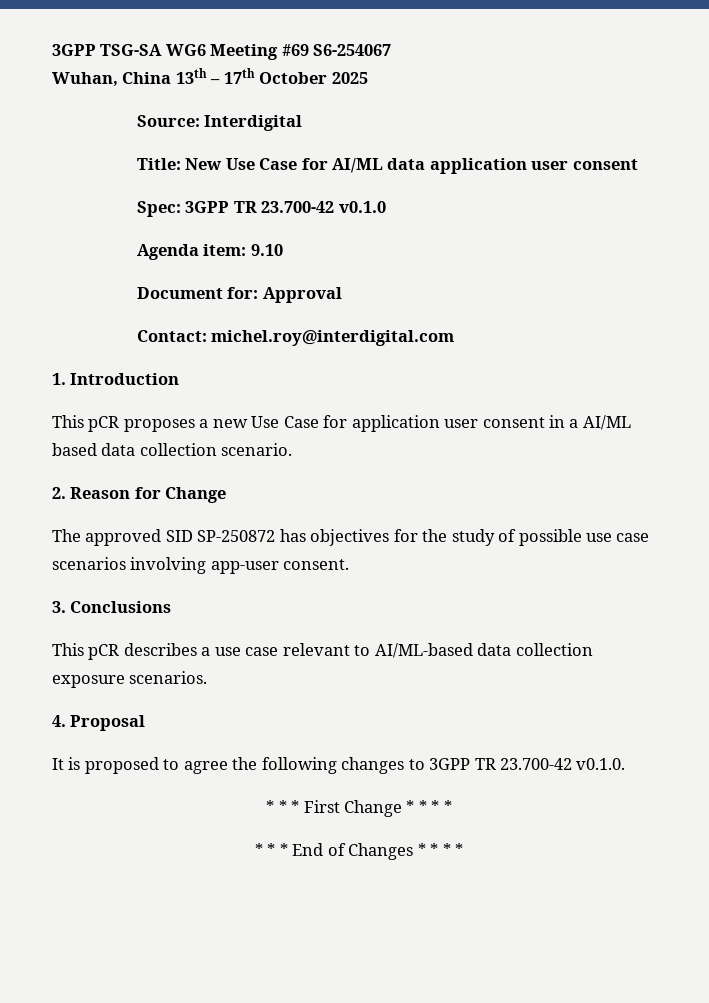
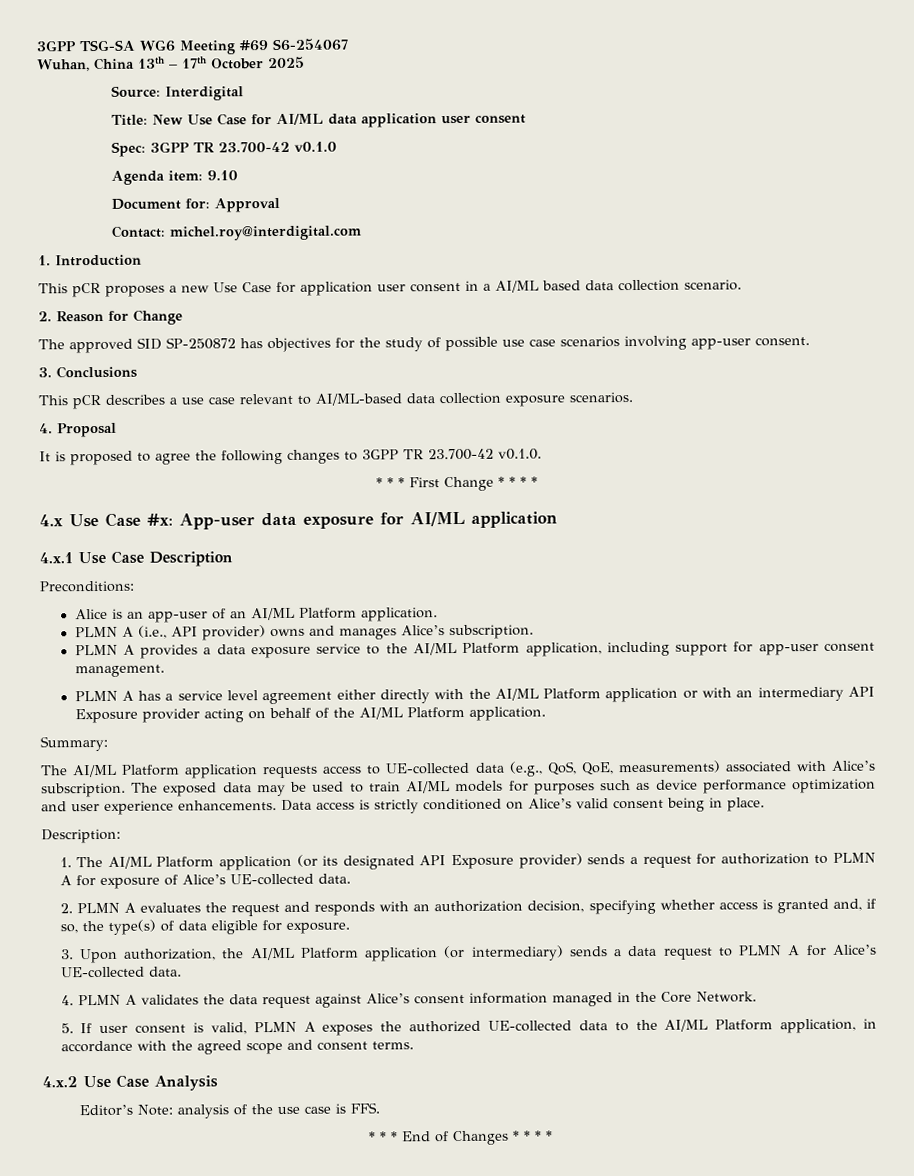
(452, 806) none -> [39,511,558,530] [39,550,233,567] [39,580,135,593] [74,607,438,623] [74,624,534,641] [74,641,876,659] [74,664,165,678] [74,686,875,705] [74,706,546,724] [40,735,108,752] [40,760,877,779] [41,778,877,798] [41,797,765,815] [41,828,121,844] [59,852,876,871] [59,873,351,890] [59,898,877,917] [59,919,350,935] [60,944,878,964] [60,966,182,979] [60,991,757,1009] [60,1018,877,1036] [60,1039,414,1055] [42,1074,218,1091] [79,1102,381,1119] // 4.x Use Case #x: App-user data exposure for AI/ML application // 4.x.1 Use Case Description // Preconditions: // Alice is an app-user of an AI/ML Platform application. // PLMN A (i.e., API provider) owns and manages Alice’s subscription. // PLMN A provides a data exposure service to the AI/ML Platform application, including support for app-user consent management. // PLMN A has a service level agreement either directly with the AI/ML Platform application or with an intermediary API Exposure provider acting on behalf of the AI/ML Platform application. // Summary: // The AI/ML Platform application requests access to UE-collected data (e.g., QoS, QoE, measurements) associated with Alice’s subscription. The exposed data may be used to train AI/ML models for purposes such as device performance optimization and user experience enhancements. Data access is strictly conditioned on Alice’s valid consent being in place. // Description: // 1. The AI/ML Platform application (or its designated API Exposure provider) sends a request for authorization to PLMN A for exposure of Alice’s UE-collected data. // 2. PLMN A evaluates the request and responds with an authorization decision, specifying whether access is granted and, if so, the type(s) of data eligible for exposure. // 3. Upon authorization, the AI/ML Platform application (or intermediary) sends a data request to PLMN A for Alice’s UE-collected data. // 4. PLMN A validates the data request against Alice’s consent information managed in the Core Network. // 5. If user consent is valid, PLMN A exposes the authorized UE-collected data to the AI/ML Platform application, in accordance with the agreed scope and consent terms. // 4.x.2 Use Case Analysis // Editor’s Note: analysis of the use case is FFS.

